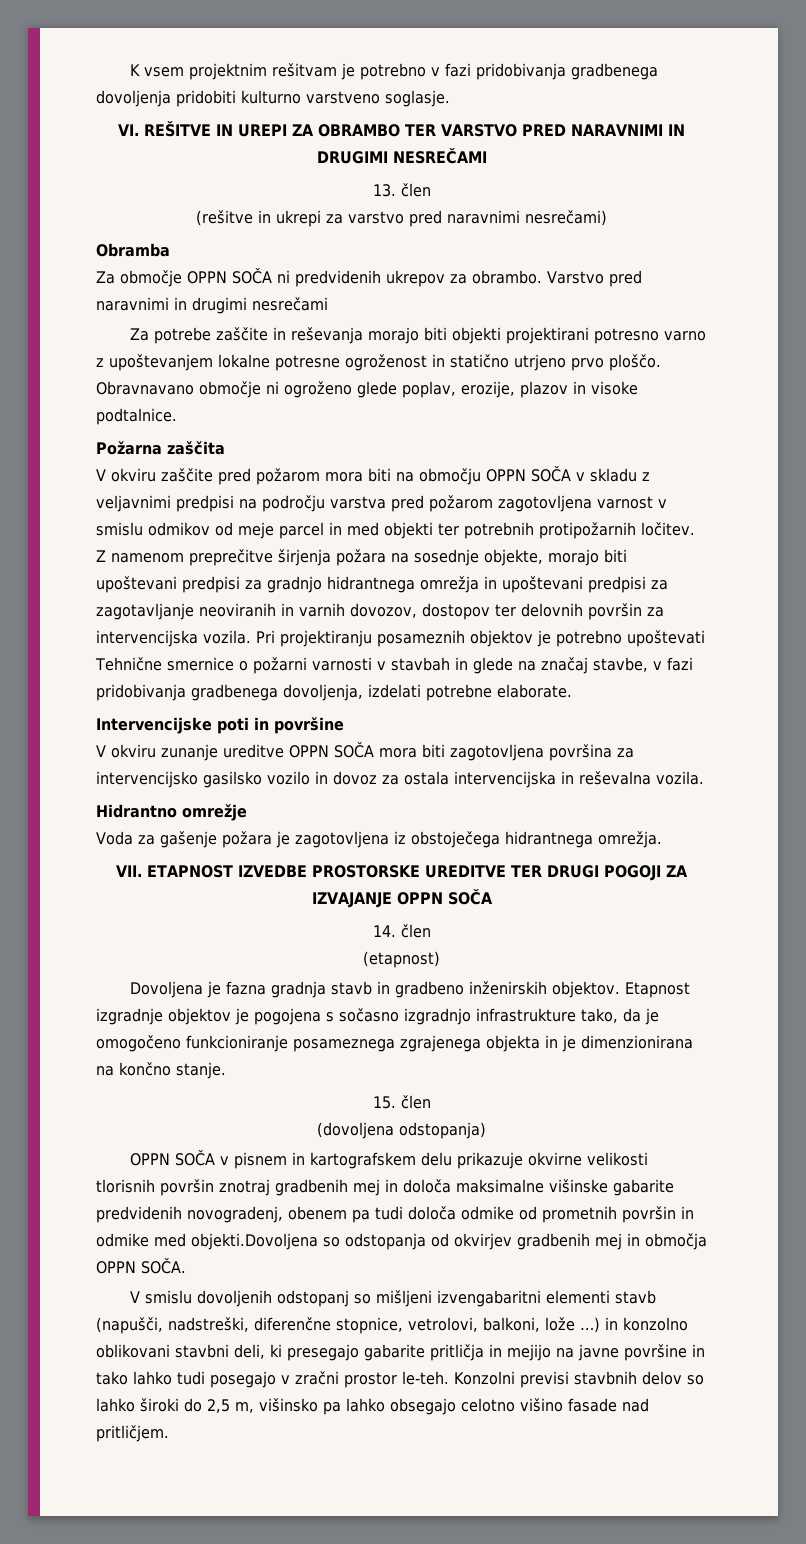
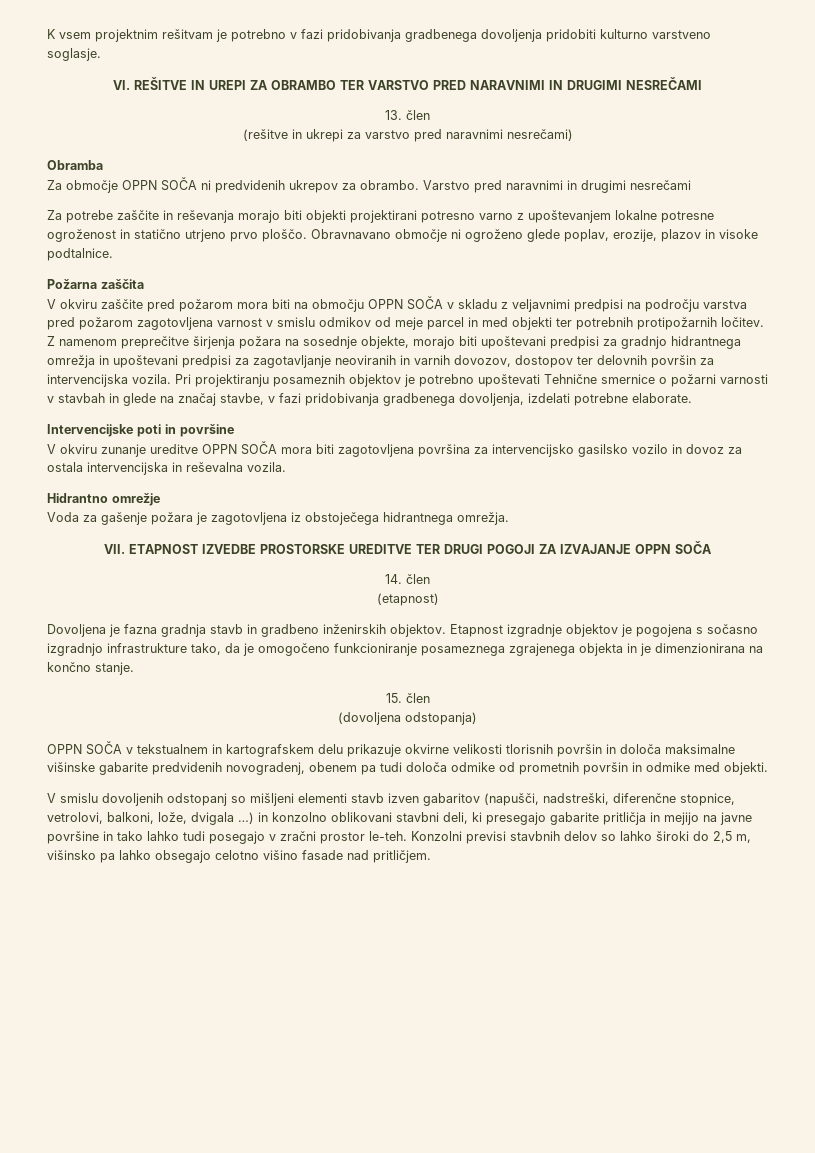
[234,1152,288,1169] pisnem -> [137,744,208,754] tekstualnem
[219,1179,380,1196] znotraj gradbenih mej -> (602, 750) none
[191,1233,707,1250] [96,1258,186,1274] objekti.Dovoljena so odstopanja od okvirjev gradbenih mej in območja OPPN SOČA. -> [724,762,768,775] objekti.
[437,1290,542,1307] izvengabaritni -> (294, 799) none
(657, 1297) none -> [388,793,480,806] izven gabaritov
[545,1317,575,1331] lože -> [158,812,234,825] lože, dvigala

